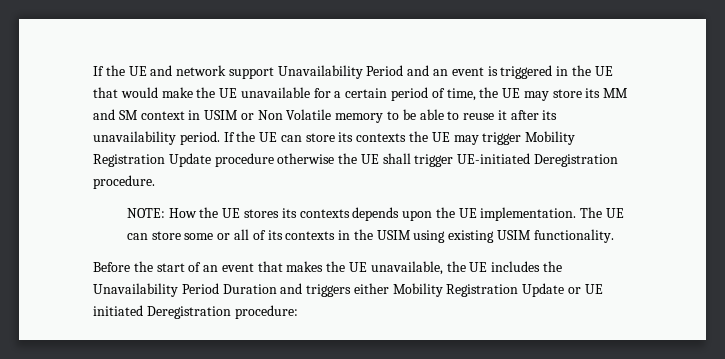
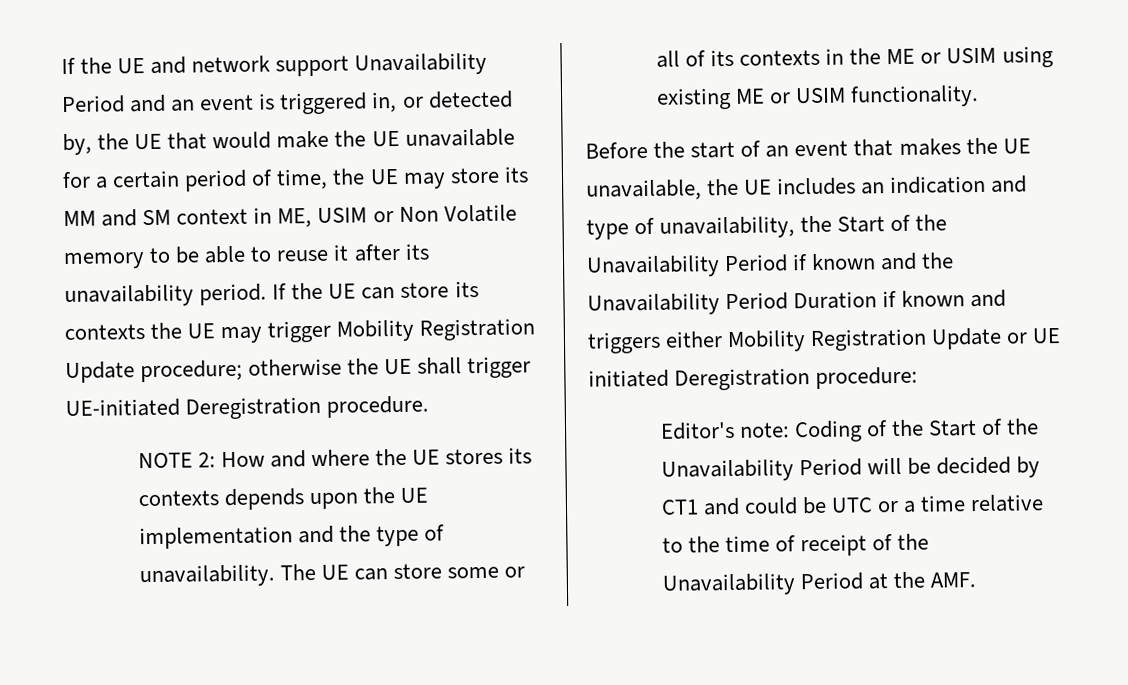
[556,66,569,76] in -> [371,90,513,113] [62,133,92,156] in, or detected by,
(201, 115) none -> [277,208,313,228] ME,
[214,153,274,167] procedure -> [140,359,244,383] procedure;
[126,208,197,218] NOTE: How -> [137,449,371,469] NOTE 2: How and where
[480,207,577,221] implementation. -> [138,524,446,550] [138,564,275,588] implementation and the type of unavailability.
(373, 234) none -> [886,48,942,65] ME or
(495, 236) none -> [734,88,791,104] ME or
(541, 266) none -> [861,175,1028,195] [586,214,948,240] [586,252,918,278] an indication and type of unavailability, the Start of the Unavailability Period if known and
(277, 289) none -> [882,290,966,308] if known
(298, 312) none -> [659,418,1040,443] [660,456,1041,482] [660,494,1045,516] [661,533,930,557] [661,571,977,596] // Editor's note: Coding of the Start of the Unavailability Period will be decided by CT1 and could be UTC or a time relative to the time of receipt of the Unavailability Period at the AMF.

